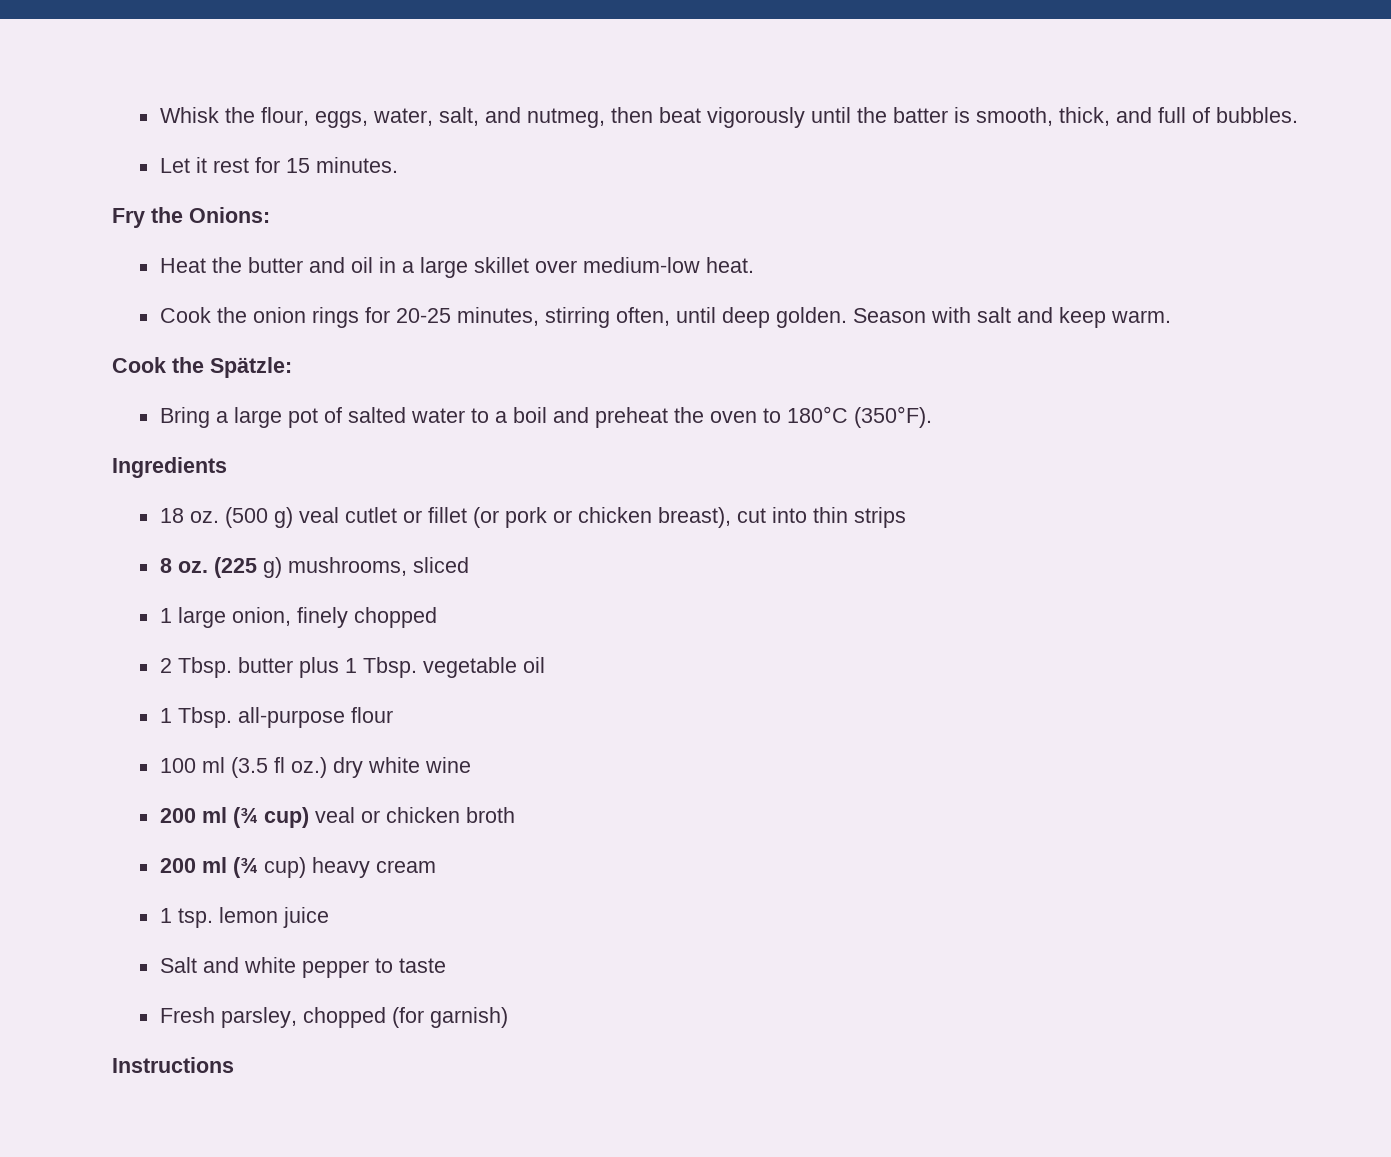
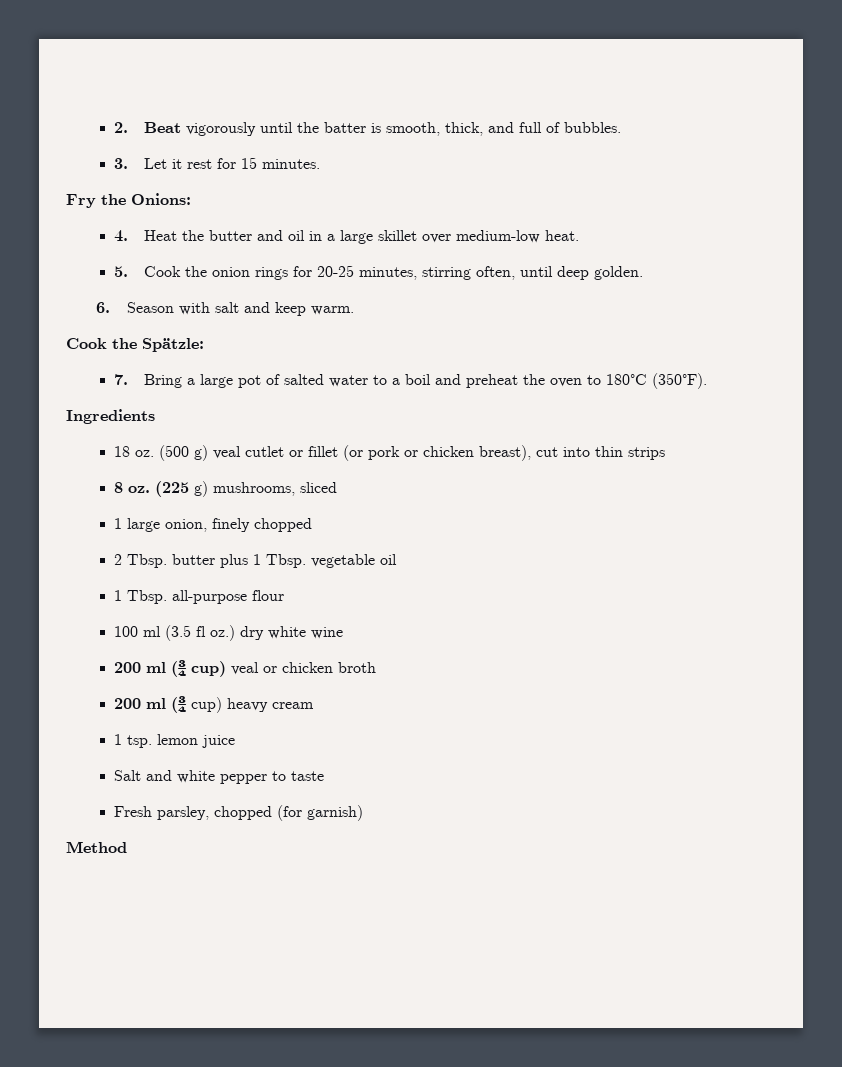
[159,107,701,128] Whisk the flour, eggs, water, salt, and nutmeg, then beat -> [113,122,182,133] 2. Beat
(1298, 115) none -> [113,158,128,169] 3.
(270, 215) none -> [113,230,128,242] 4.
(754, 265) none -> [113,266,128,277] 5.
(847, 317) none -> [96,302,111,313] // 6.
(292, 367) none -> [113,374,128,385] 7.
[112,1057,234,1073] Instructions -> [66,841,127,853] Method

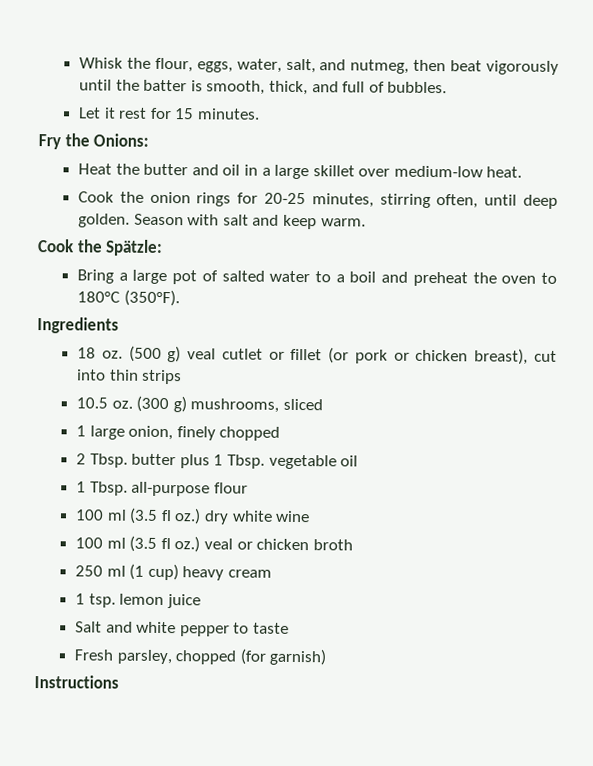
[113,122,182,133] 2. Beat -> [78,57,483,74] Whisk the flour, eggs, water, salt, and nutmeg, then beat
[113,158,128,169] 3. -> (448, 87) none
[113,230,128,242] 4. -> (150, 140) none
[113,266,128,277] 5. -> (523, 172) none
[96,302,111,313] // 6. -> (130, 220) none
[113,374,128,385] 7. -> (164, 247) none
[113,481,189,497] 8 oz. (225 -> [75,395,170,413] 10.5 oz. (300
[113,660,226,677] 200 ml (¾ cup) -> [74,535,201,553] 100 ml (3.5 fl oz.)
[113,696,187,713] 200 ml (¾ -> [74,563,145,580] 250 ml (1
[66,841,127,853] Method -> [34,675,119,689] Instructions

